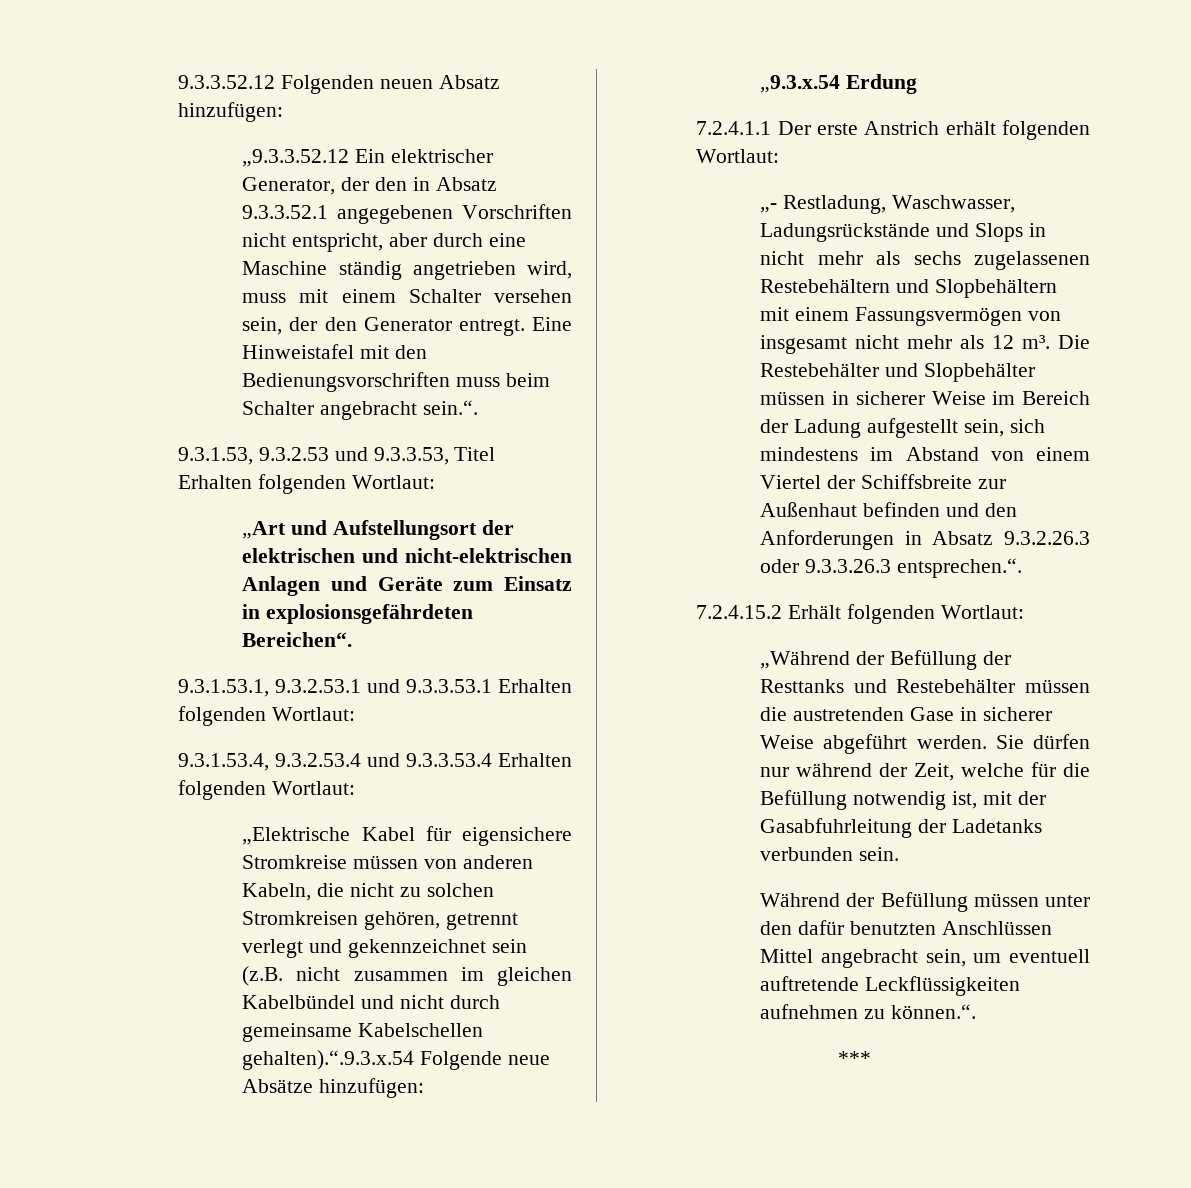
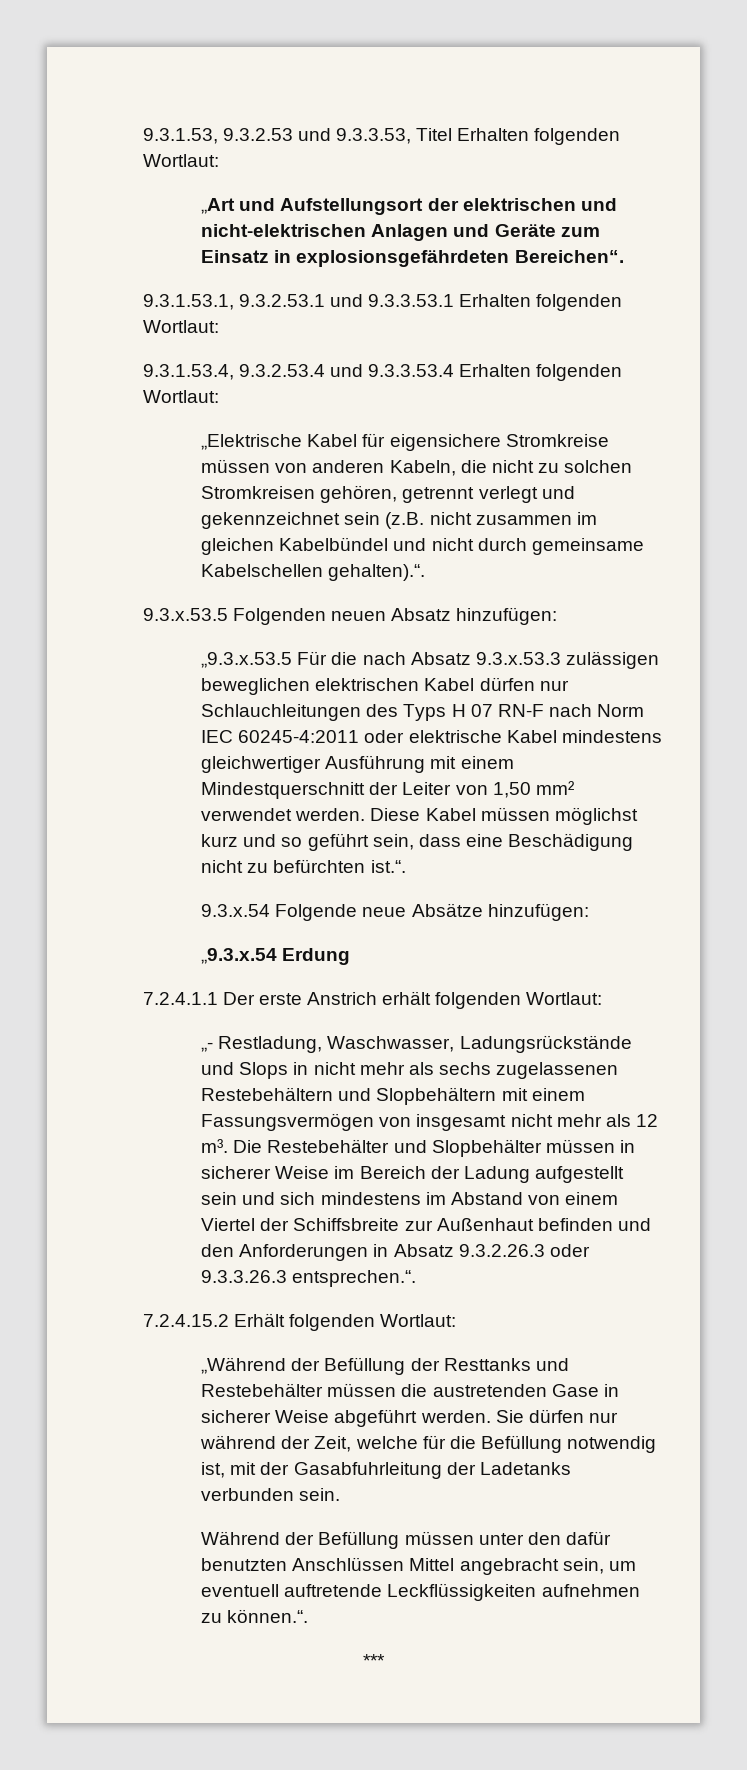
[178,75,500,94] [178,102,284,122] [242,149,493,167] [242,177,497,195] [242,204,572,224] [242,233,526,252] [242,261,572,280] [242,289,572,303] [242,317,572,336] [242,344,427,359] [242,372,550,392] [242,400,478,420] 9.3.3.52.12 Folgenden neuen Absatz hinzufügen: // „9.3.3.52.12 Ein elektrischer Generator, der den in Absatz 9.3.3.52.1 angegebenen Vorschriften nicht entspricht, aber durch eine Maschine ständig angetrieben wird, muss mit einem Schalter versehen sein, der den Generator entregt. Eine Hinweistafel mit den Bedienungsvorschriften muss beim Schalter angebracht sein.“. // -> (142, 136) none
[242,1050,415,1070] gehalten).“.9.3.x.54 -> [328,564,426,581] [142,607,558,625] [201,651,659,669] [201,677,569,695] [201,704,645,721] [201,730,662,743] [201,755,514,773] [201,781,574,799] [201,807,638,825] [201,833,634,851] [201,859,406,873] [201,904,271,917] gehalten).“. // 9.3.x.53.5 Folgenden neuen Absatz hinzufügen: // „9.3.x.53.5 Für die nach Absatz 9.3.x.53.3 zulässigen beweglichen elektrischen Kabel dürfen nur Schlauchleitungen des Typs H 07 RN-F nach Norm IEC 60245-4:2011 oder elektrische Kabel mindestens gleichwertiger Ausführung mit einem Mindestquerschnitt der Leiter von 1,50 mm² verwendet werden. Diese Kabel müssen möglichst kurz und so geführt sein, dass eine Beschädigung nicht zu befürchten ist.“. // 9.3.x.54
[963,419,1004,437] sein, -> [201,1192,276,1205] sein und

